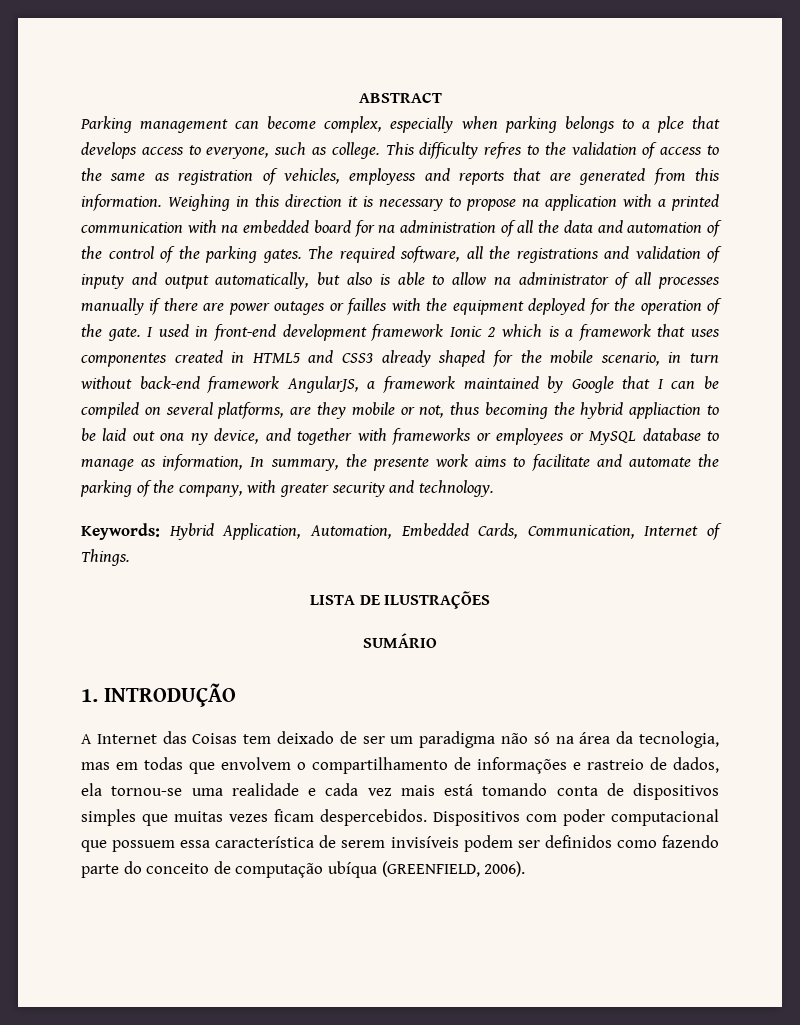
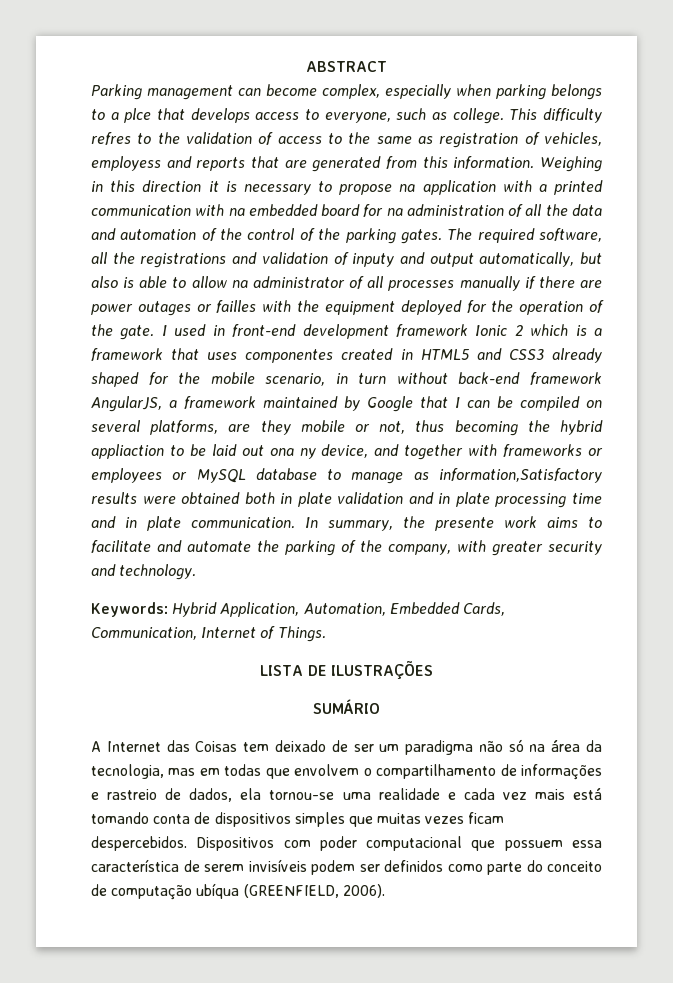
[162,454,244,471] information, -> [438,468,602,483] [91,492,602,508] [91,516,295,531] information,Satisfactory results were obtained both in plate validation and in plate processing time and in plate communication.
[81,683,236,707] // 1. INTRODUÇÃO -> (380, 706) none
[662,835,719,848] fazendo -> (483, 868) none

